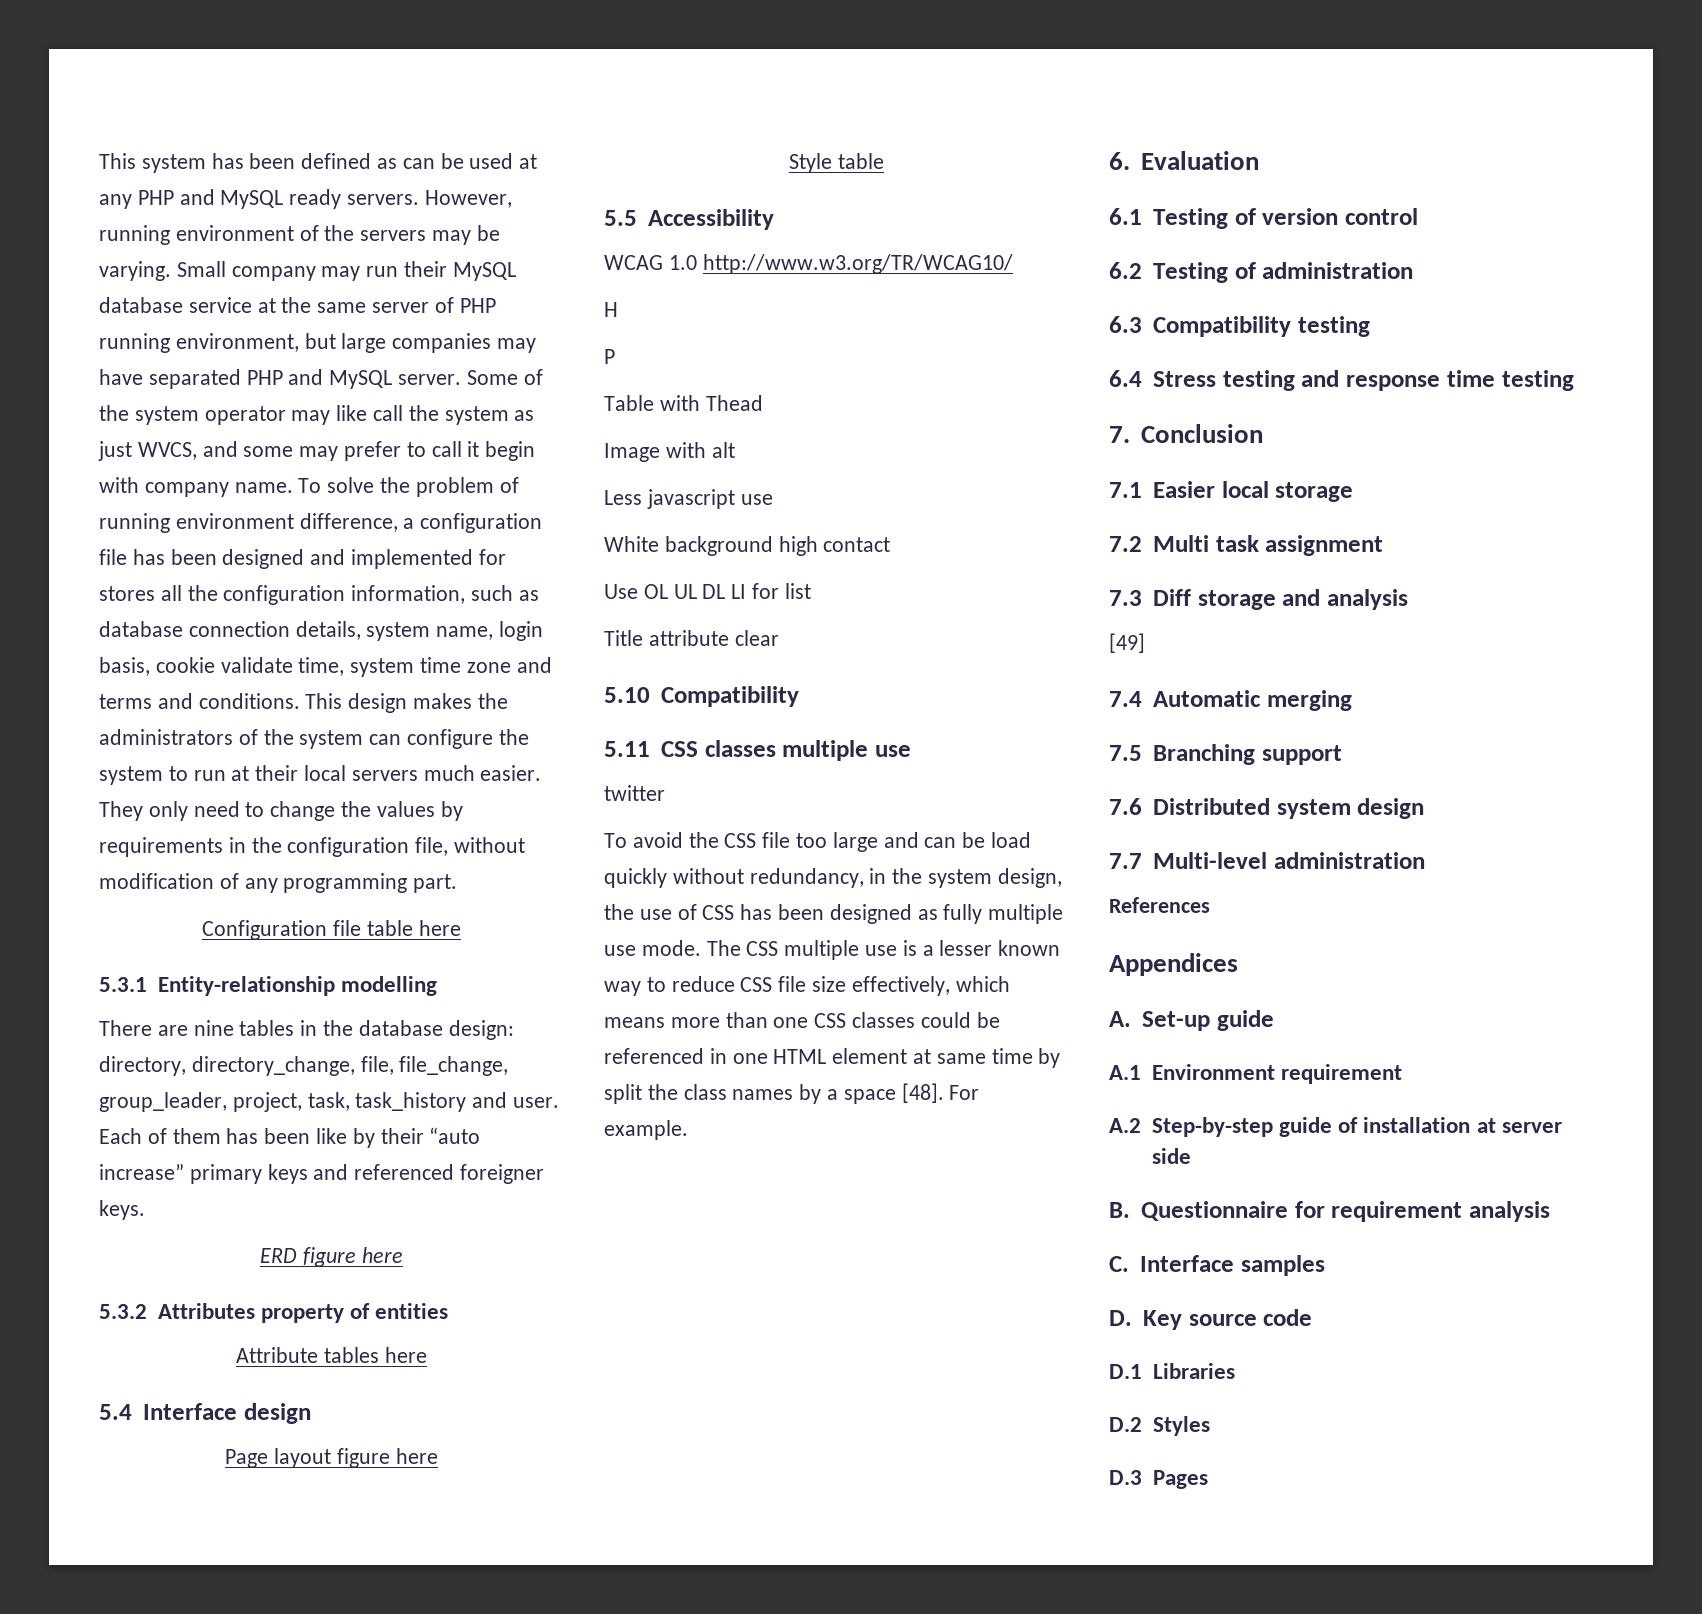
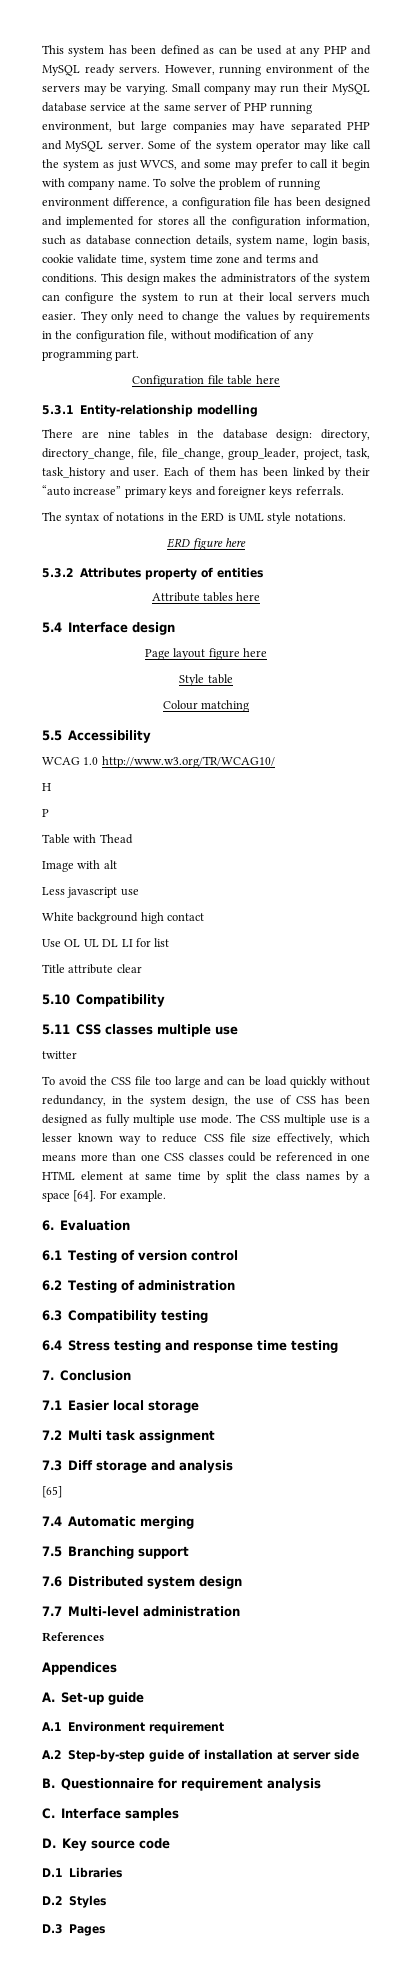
[316,1128,348,1144] like -> [292,467,325,477] linked
[354,1164,545,1184] [99,1200,145,1220] referenced foreigner keys. -> [217,486,344,498] [42,512,346,524] foreigner keys referrals. // The syntax of notations in the ERD is UML style notations.
(884, 161) none -> [162,700,250,712] // Colour matching
[901,1083,944,1103] [48]. -> [73,1190,97,1202] [64].
[1109,633,1145,653] [49] -> [42,1486,62,1498] [65]

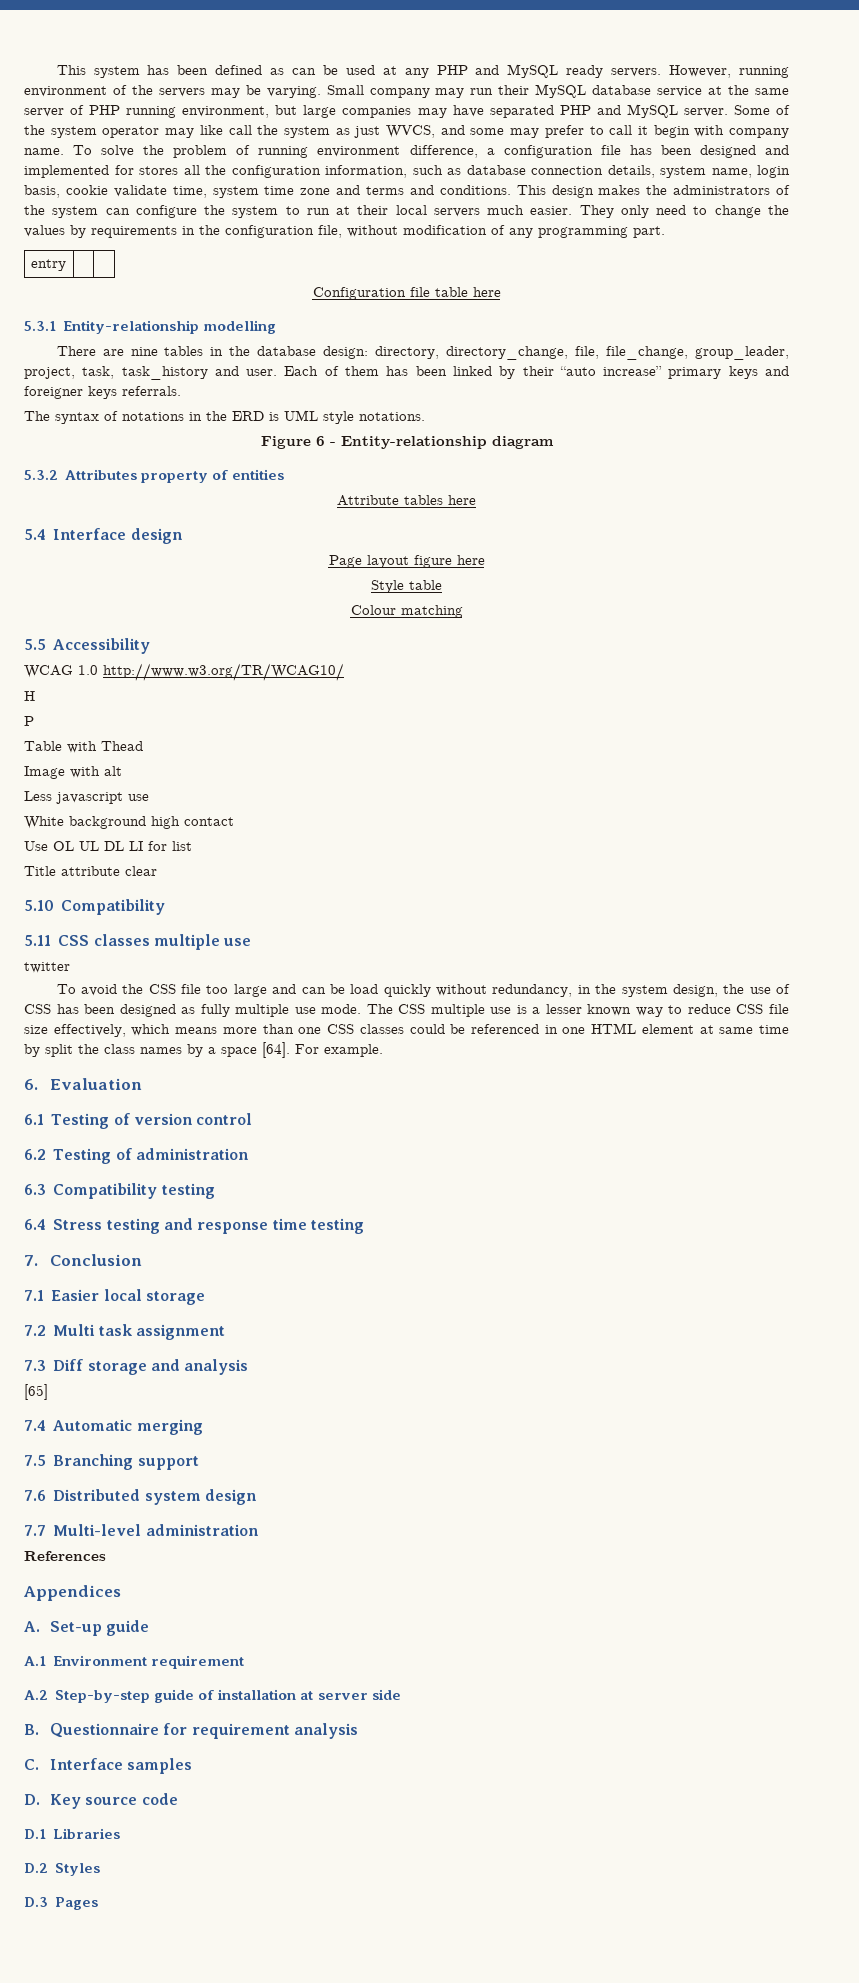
(140, 355) none -> [30,259,66,271] // entry | |
[167,538,246,550] ERD figure here -> [260,436,554,449] Figure 6 - Entity-relationship diagram

